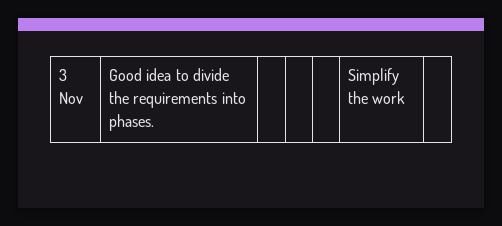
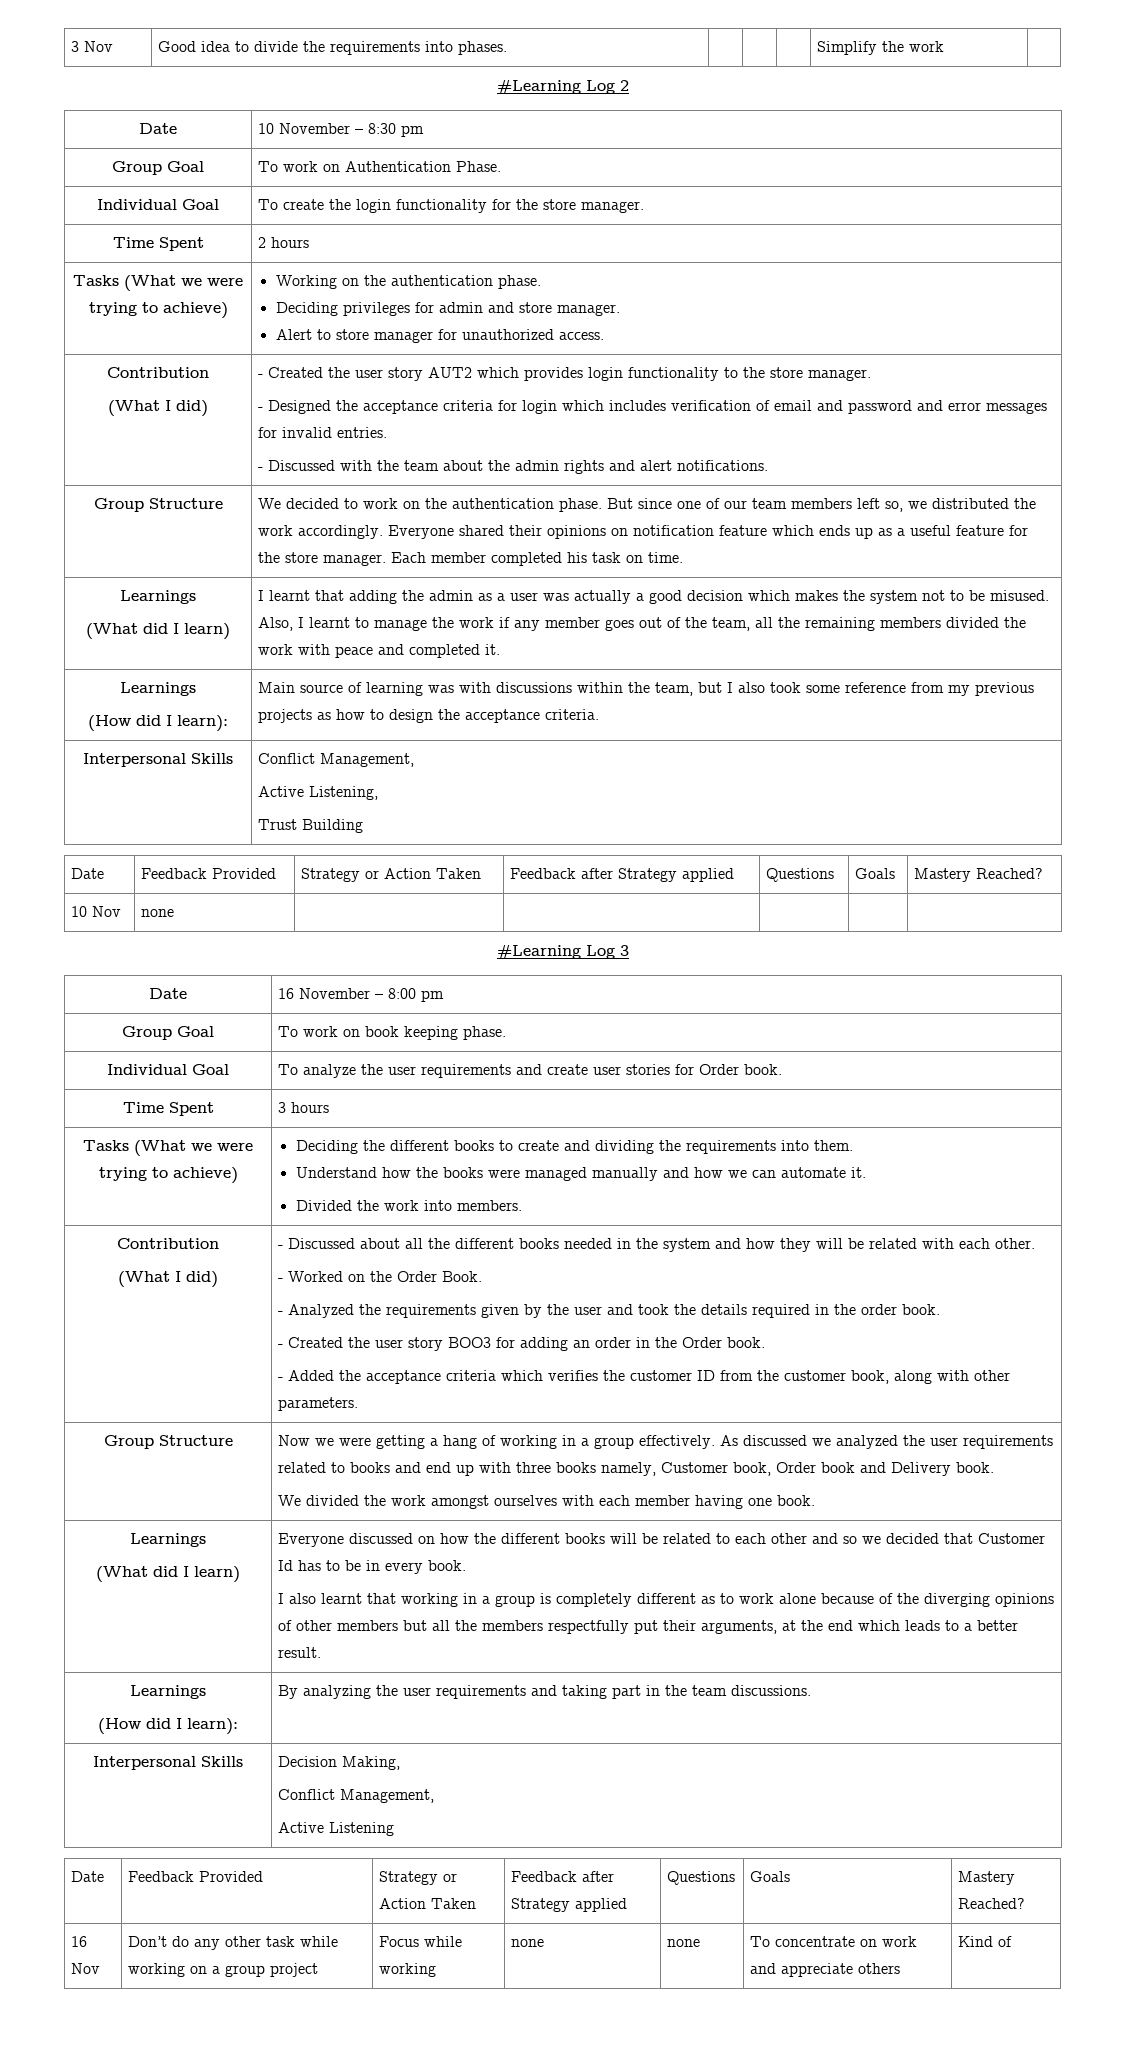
(406, 97) none -> [497,79,629,94] [139,123,177,134] [258,123,425,137] [112,161,204,175] [258,161,502,172] [97,199,219,210] [258,199,645,213] [112,237,204,251] [258,237,310,248] [73,275,243,291] [88,302,228,319] [275,275,541,289] [275,302,620,316] [275,329,604,343] [107,367,209,378] [108,400,208,417] [258,367,872,381] [258,400,1048,414] [258,427,388,438] [258,460,769,474] [93,498,223,512] [258,498,1037,512] [258,525,1029,539] [258,552,684,566] [120,590,196,604] [86,623,230,640] [258,590,1050,604] [258,617,1027,631] [258,644,501,658] [120,682,196,696] [88,715,228,732] [258,682,1035,696] [258,709,600,723] [83,753,233,767] [258,753,415,767] [258,786,379,800] [258,819,364,833] [71,868,105,879] [141,868,277,879] [301,868,482,882] [510,868,735,882] [766,868,835,882] [855,868,896,879] [914,868,1044,882] [71,906,122,917] [141,909,175,917] [497,944,629,959] [149,988,187,999] [278,988,445,1002] [122,1026,214,1040] [278,1026,507,1040] [107,1064,229,1075] [278,1064,783,1078] [122,1102,214,1116] [278,1102,330,1113] [83,1140,253,1156] [98,1167,238,1184] [295,1140,853,1154] [295,1167,866,1181] [295,1200,522,1211] [117,1238,219,1249] [118,1271,218,1288] [278,1238,1036,1252] [278,1271,483,1282] [278,1304,941,1318] [278,1337,766,1351] [278,1370,1011,1384] [278,1397,359,1411] [103,1435,233,1449] [278,1435,1054,1449] [278,1462,995,1476] [278,1495,816,1509] [130,1533,206,1547] [96,1566,240,1583] [278,1533,1046,1547] [278,1560,467,1574] [278,1593,1055,1607] [278,1620,1019,1634] [278,1647,322,1658] [130,1685,206,1699] [98,1718,238,1735] [278,1685,812,1699] [93,1756,243,1770] [278,1756,401,1770] [278,1789,435,1803] [278,1822,395,1836] [71,1871,105,1882] [128,1871,264,1882] [379,1871,458,1885] [379,1898,477,1909] [511,1871,615,1882] [511,1898,628,1912] [667,1871,736,1885] [750,1871,791,1882] [958,1871,1016,1885] [958,1898,1026,1909] [71,1936,88,1947] [71,1963,101,1974] [128,1936,339,1950] [128,1963,319,1977] [379,1936,463,1947] [379,1963,437,1977] [511,1939,545,1947] [667,1939,701,1947] [750,1936,918,1947] [750,1963,901,1977] [958,1936,1013,1947] // #Learning Log 2 // Date | 10 November – 8:30 pm // Group Goal | To work on Authentication Phase. // Individual Goal | To create the login functionality for the store manager. // Time Spent | 2 hours // Tasks (What we were trying to achieve) | Working on the authentication phase. // Deciding privileges for admin and store manager. // Alert to store manager for unauthorized access. // Contribution // (What I did) | - Created the user story AUT2 which provides login functionality to the store manager. // - Designed the acceptance criteria for login which includes verification of email and password and error messages for invalid entries. // - Discussed with the team about the admin rights and alert notifications. // Group Structure | We decided to work on the authentication phase. But since one of our team members left so, we distributed the work accordingly. Everyone shared their opinions on notification feature which ends up as a useful feature for the store manager. Each member completed his task on time. // Learnings // (What did I learn) | I learnt that adding the admin as a user was actually a good decision which makes the system not to be misused. Also, I learnt to manage the work if any member goes out of the team, all the remaining members divided the work with peace and completed it. // Learnings // (How did I learn): | Main source of learning was with discussions within the team, but I also took some reference from my previous projects as how to design the acceptance criteria. // Interpersonal Skills | Conflict Management, // Active Listening, // Trust Building // Date | Feedback Provided | Strategy or Action Taken | Feedback after Strategy applied | Questions | Goals | Mastery Reached? // 10 Nov | none | | | | | // #Learning Log 3 // Date | 16 November – 8:00 pm // Group Goal | To work on book keeping phase. // Individual Goal | To analyze the user requirements and create user stories for Order book. // Time Spent | 3 hours // Tasks (What we were trying to achieve) | Deciding the different books to create and dividing the requirements into them. // Understand how the books were managed manually and how we can automate it. // Divided the work into members. // Contribution // (What I did) | - Discussed about all the different books needed in the system and how they will be related with each other. // - Worked on the Order Book. // - Analyzed the requirements given by the user and took the details required in the order book. // - Created the user story BOO3 for adding an order in the Order book. // - Added the acceptance criteria which verifies the customer ID from the customer book, along with other parameters. // Group Structure | Now we were getting a hang of working in a group effectively. As discussed we analyzed the user requirements related to books and end up with three books namely, Customer book, Order book and Delivery book. // We divided the work amongst ourselves with each member having one book. // Learnings // (What did I learn) | Everyone discussed on how the different books will be related to each other and so we decided that Customer Id has to be in every book. // I also learnt that working in a group is completely different as to work alone because of the diverging opinions of other members but all the members respectfully put their arguments, at the end which leads to a better result. // Learnings // (How did I learn): | By analyzing the user requirements and taking part in the team discussions. // Interpersonal Skills | Decision Making, // Conflict Management, // Active Listening // Date | Feedback Provided | Strategy or Action Taken | Feedback after Strategy applied | Questions | Goals | Mastery Reached? // 16 Nov | Don’t do any other task while working on a group project | Focus while working | none | none | To concentrate on work and appreciate others | Kind of

